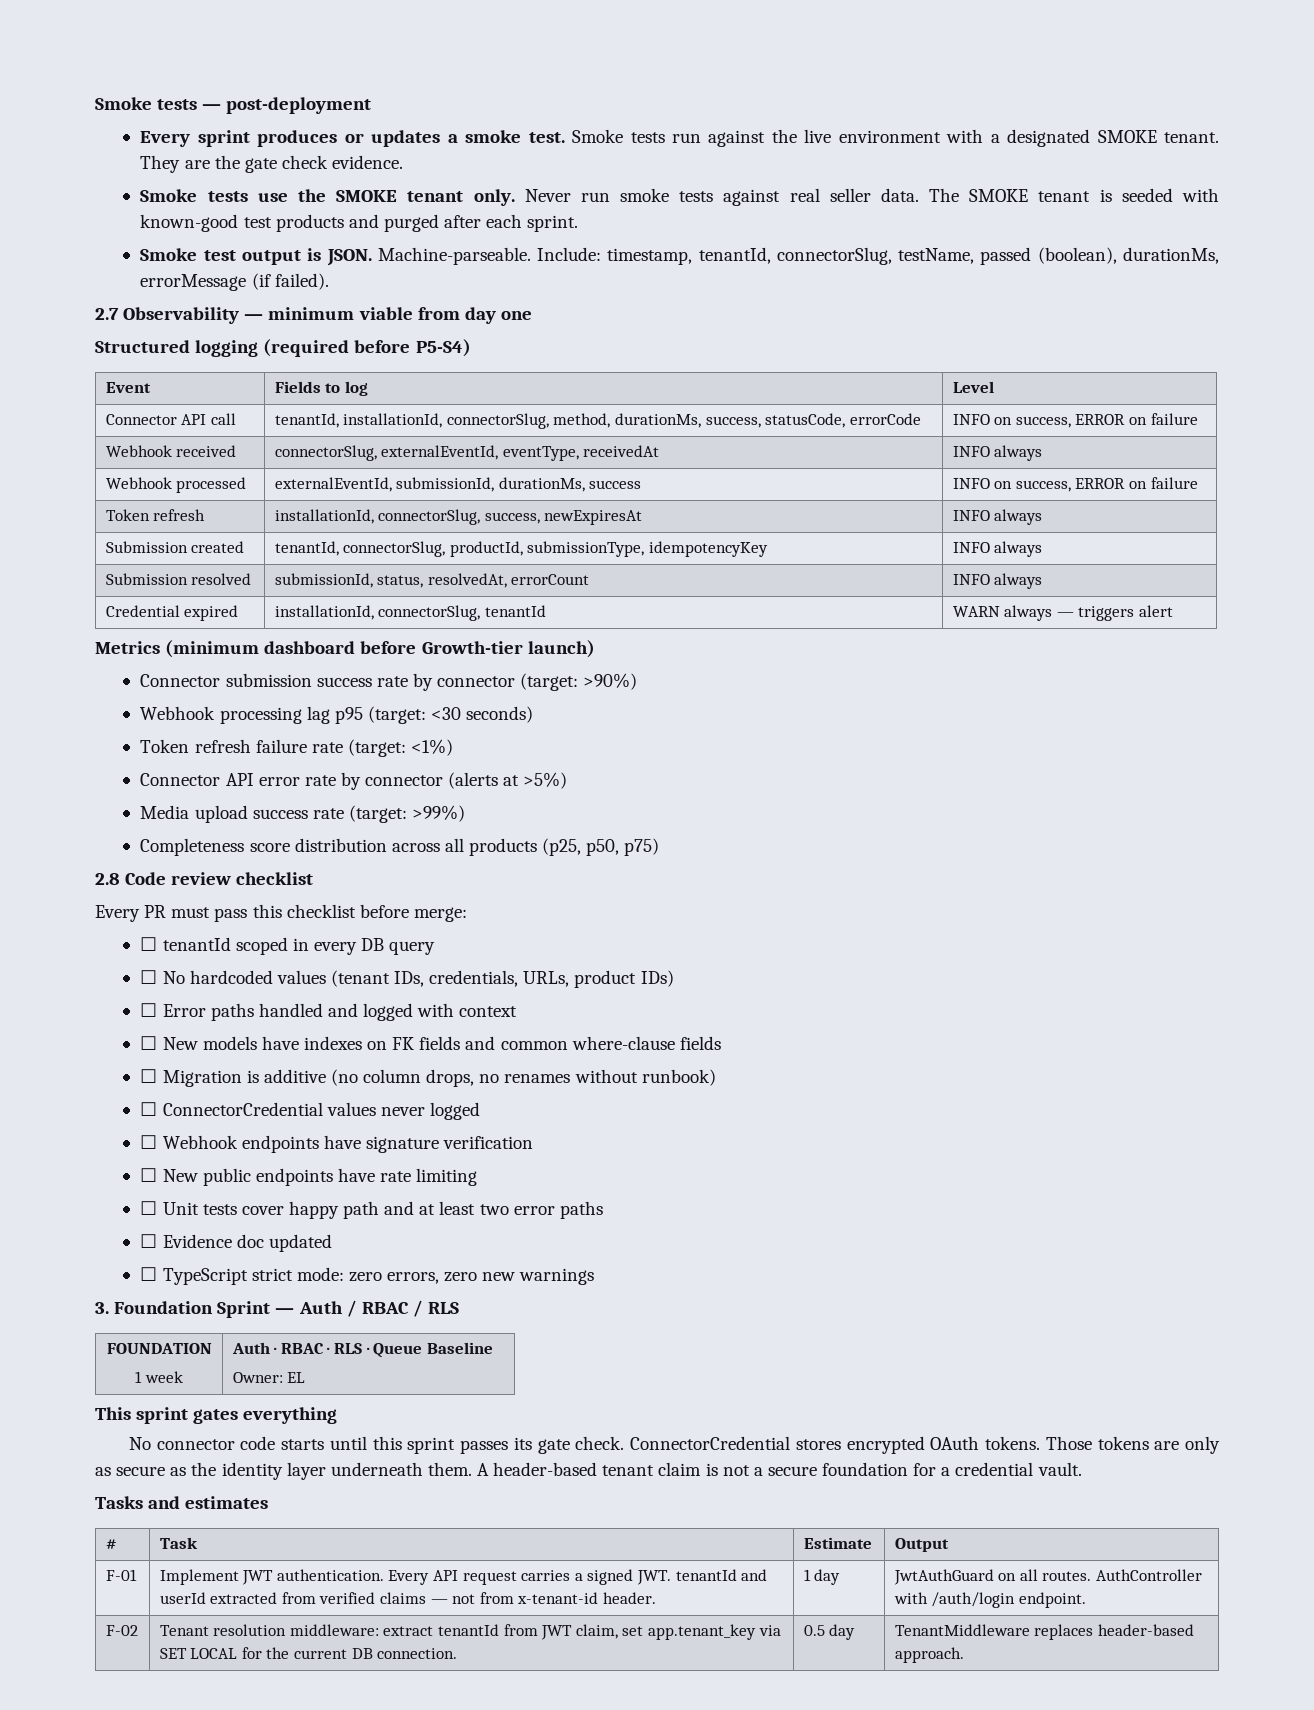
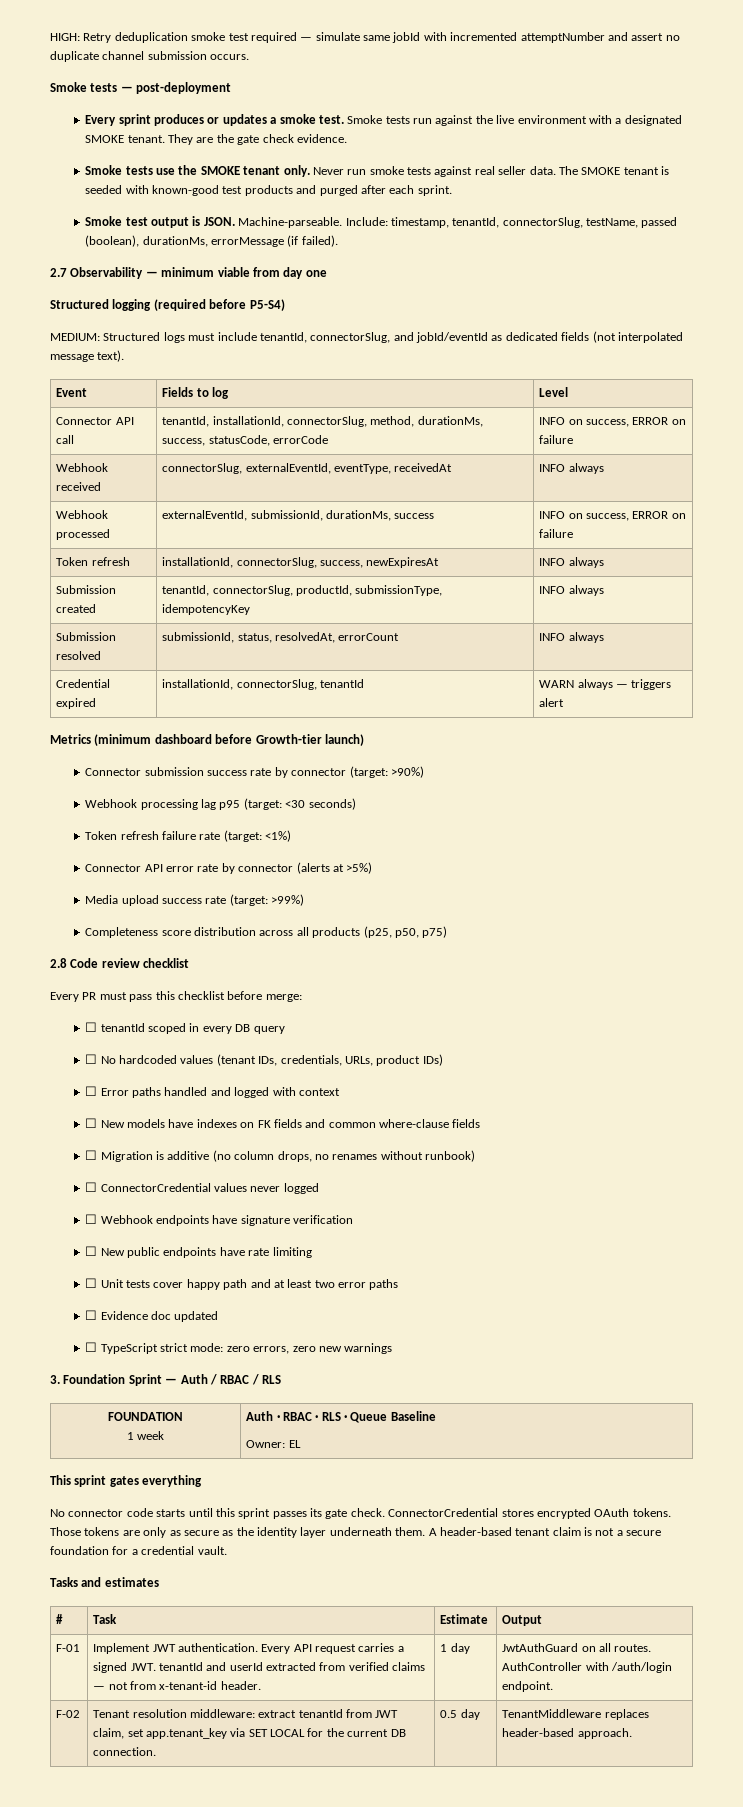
(95, 103) none -> [50,32,680,43] [50,51,250,62] HIGH: Retry deduplication smoke test required — simulate same jobId with incremented attemptNumber and assert no duplicate channel submission occurs. //
(471, 348) none -> [50,331,683,343] [50,350,125,362] // MEDIUM: Structured logs must include tenantId, connectorSlug, and jobId/eventId as dedicated fields (not interpolated message text).

